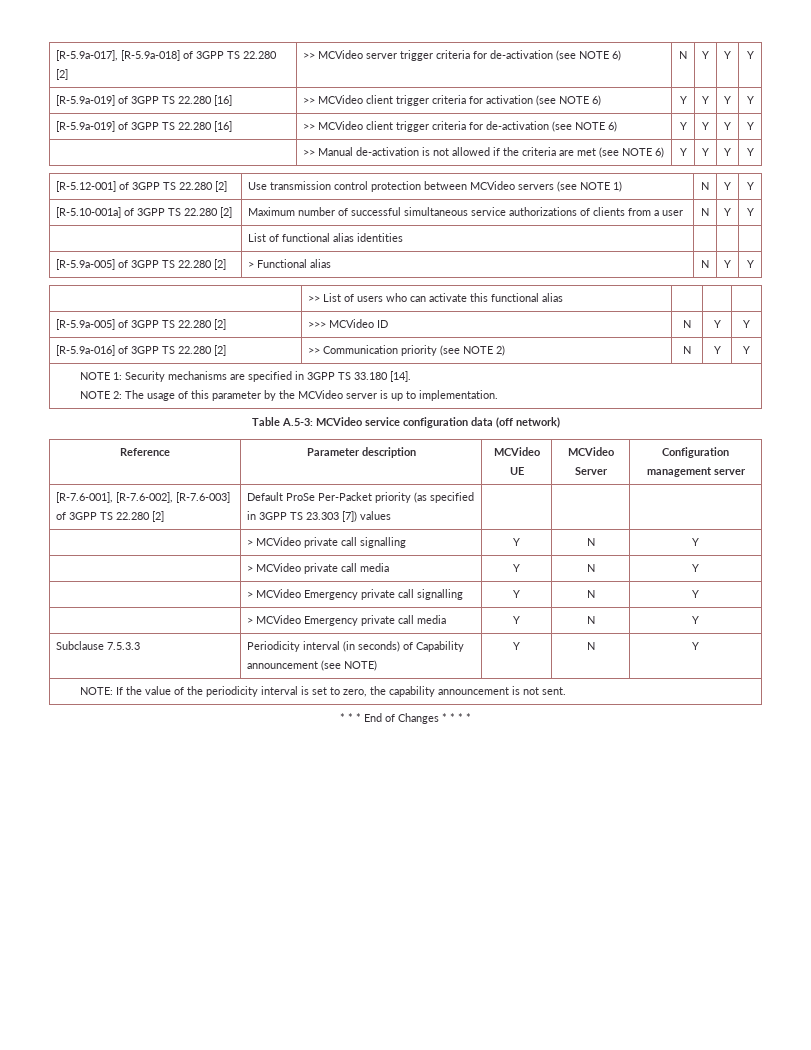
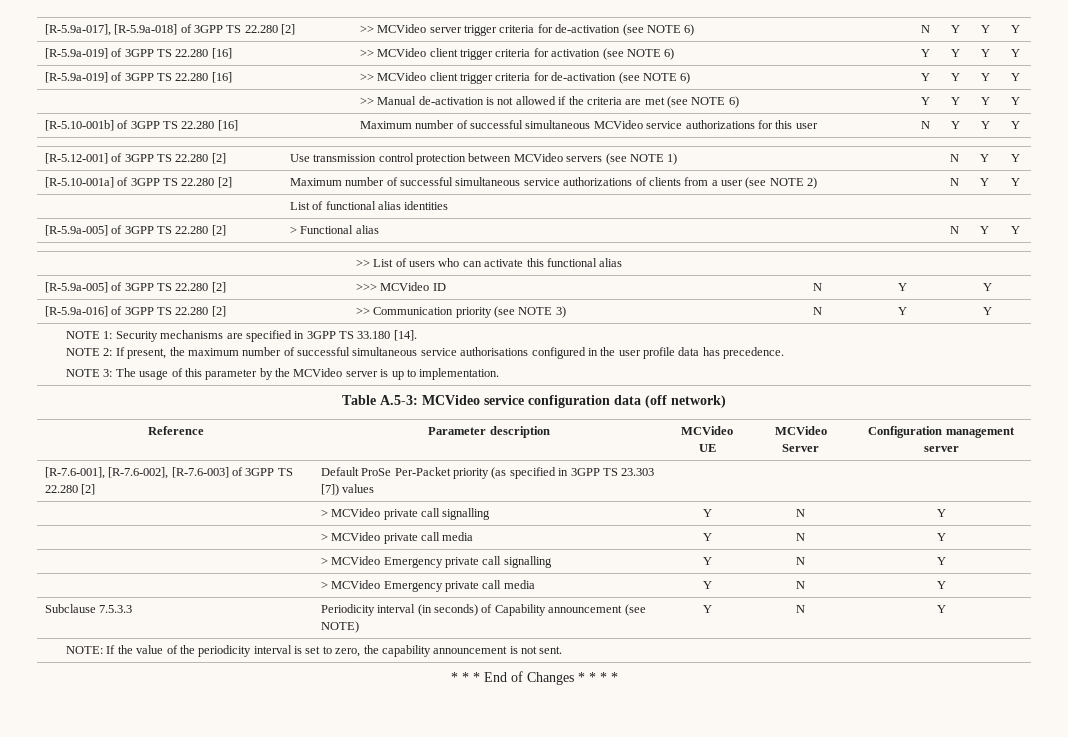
(754, 152) none -> [44,120,238,131] [359,120,818,129] [921,121,930,129] [951,121,960,129] [981,121,990,129] [1011,121,1020,129] // [R-5.10-001b] of 3GPP TS 22.280 [16] | Maximum number of successful simultaneous MCVideo service authorizations for this user | N | Y | Y | Y
(684, 213) none -> [745,177,818,189] (see NOTE 2)
[496,345,506,356] 2) -> [555,306,566,318] 3)
(122, 395) none -> [115,347,785,359] [66,369,113,377] If present, the maximum number of successful simultaneous service authorisations configured in the user profile data has precedence. // NOTE 3:

